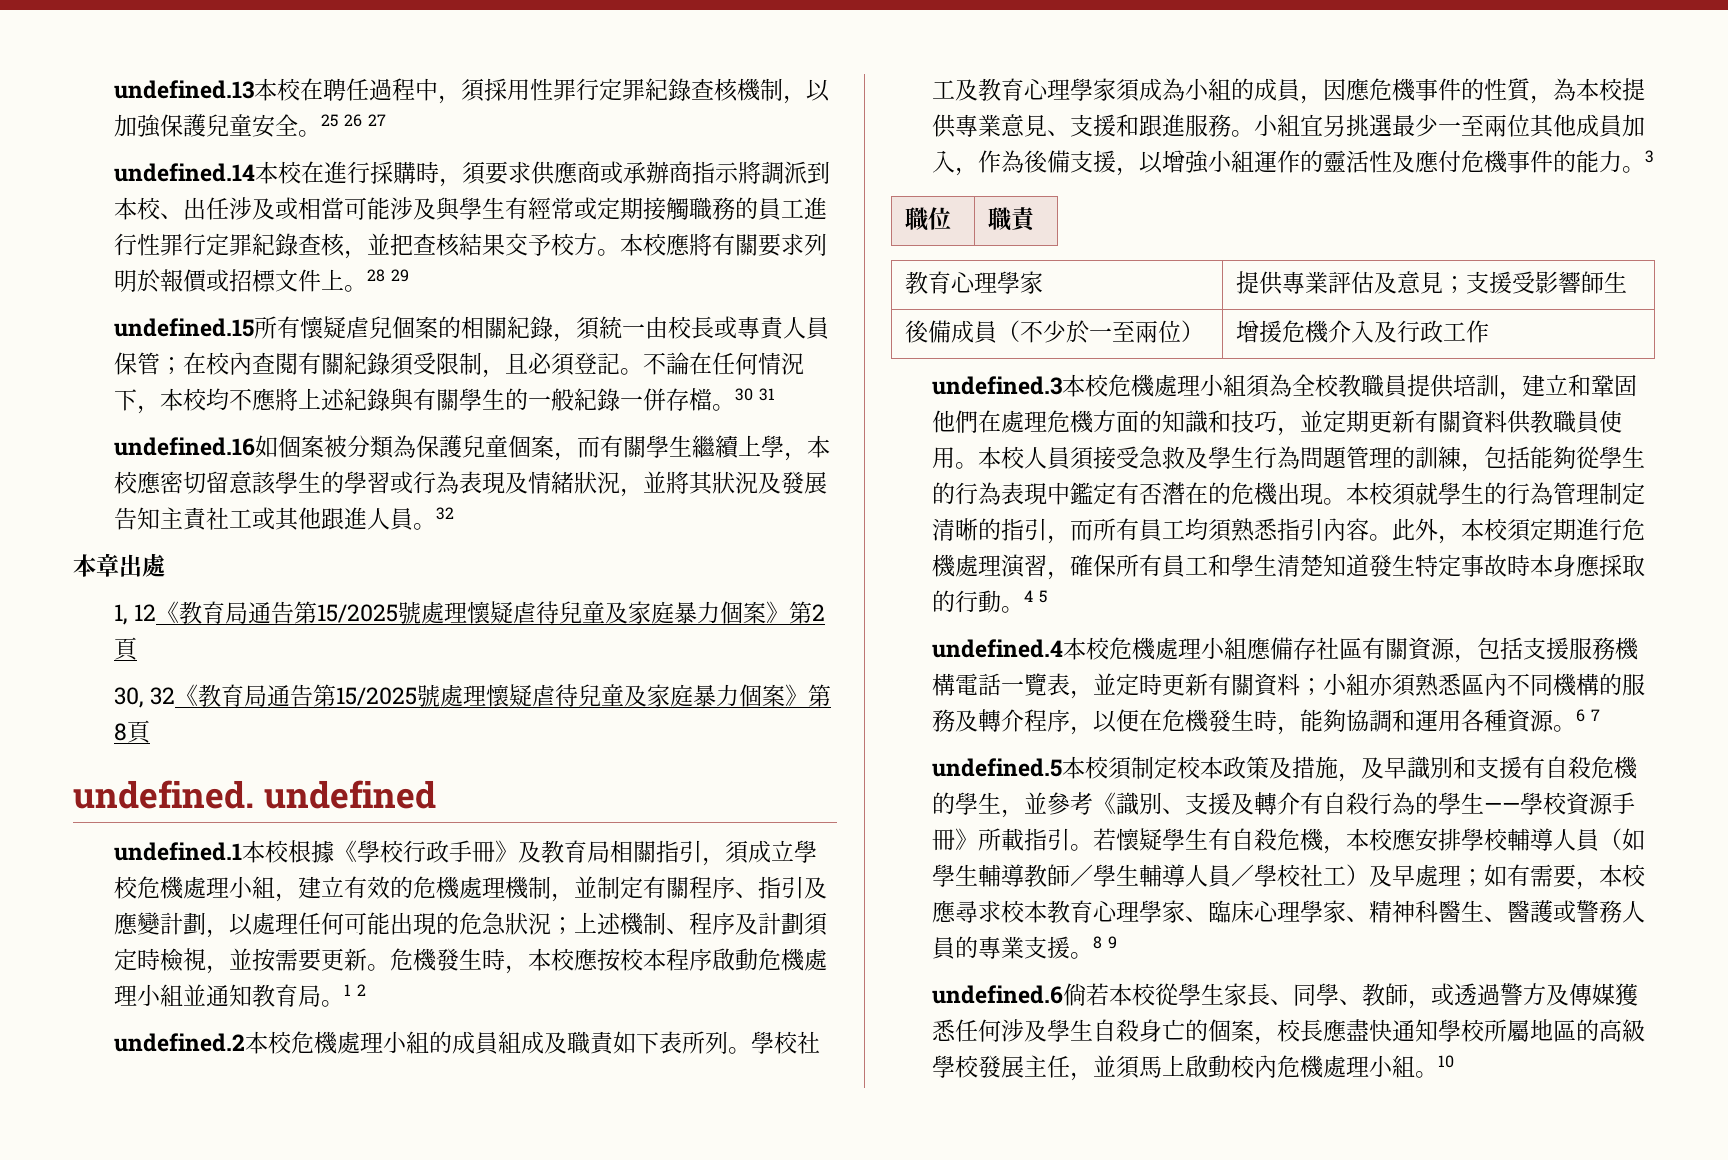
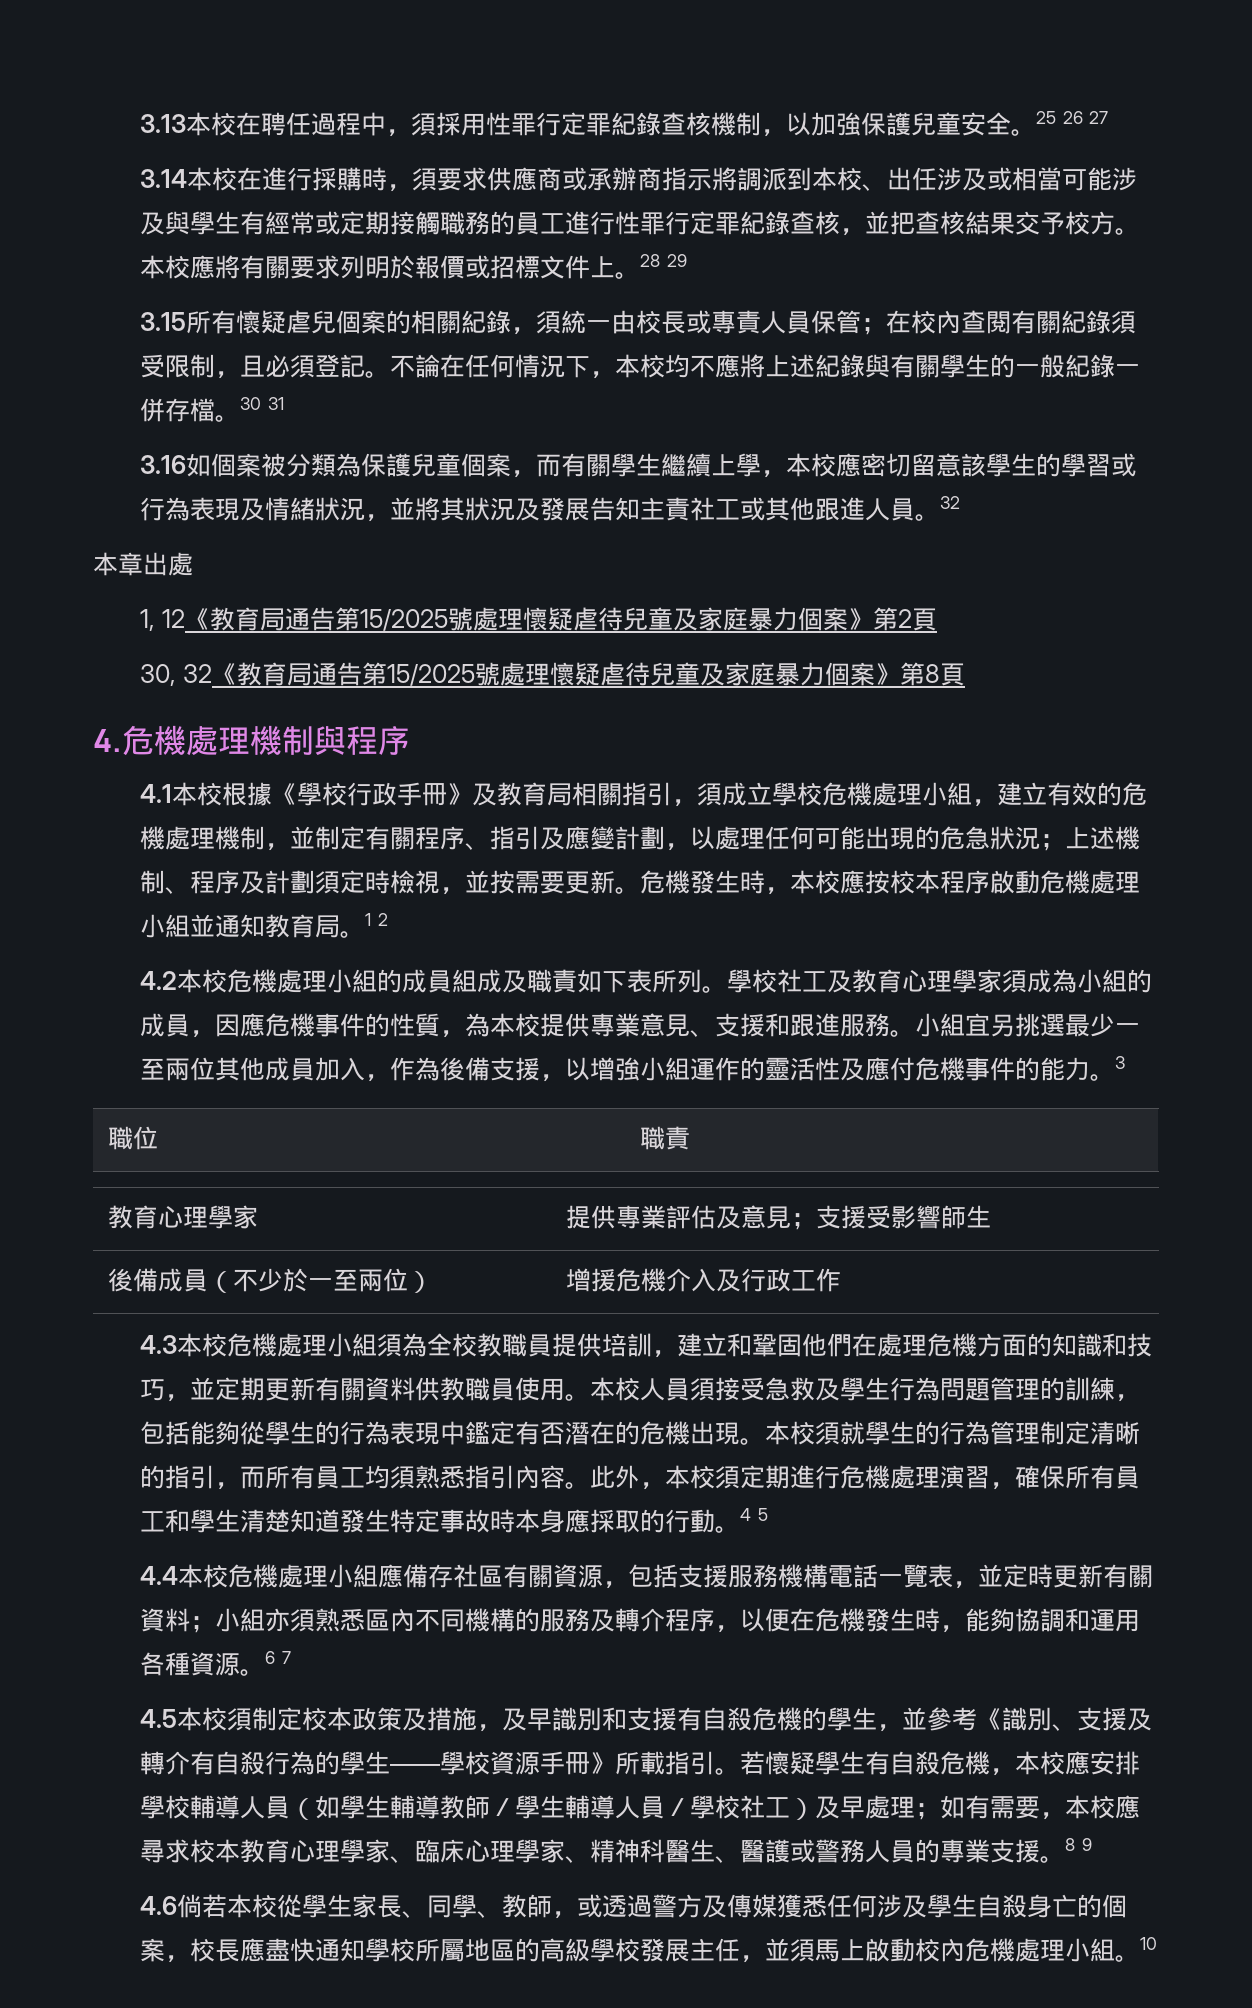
[114,80,255,99] undefined.13 -> [139,114,186,133] 3.13
[114,163,256,182] undefined.14 -> [139,169,187,188] 3.14
[114,318,255,337] undefined.15 -> [139,312,186,331] 3.15
[114,437,256,456] undefined.16 -> [139,455,186,474] 3.16
[73,780,436,809] [114,842,243,861] undefined. undefined // undefined.1 -> [93,725,410,756] [139,784,172,803] 4.危機處理機制與程序 // 4.1
[114,1033,246,1052] undefined.2 -> [139,971,177,990] 4.2
[932,376,1063,395] undefined.3 -> [139,1335,177,1354] 4.3
[932,639,1064,658] undefined.4 -> [139,1566,178,1585] 4.4
[932,758,1063,777] undefined.5 -> [139,1709,177,1728] 4.5
[932,985,1064,1004] undefined.6 -> [139,1896,177,1915] 4.6

